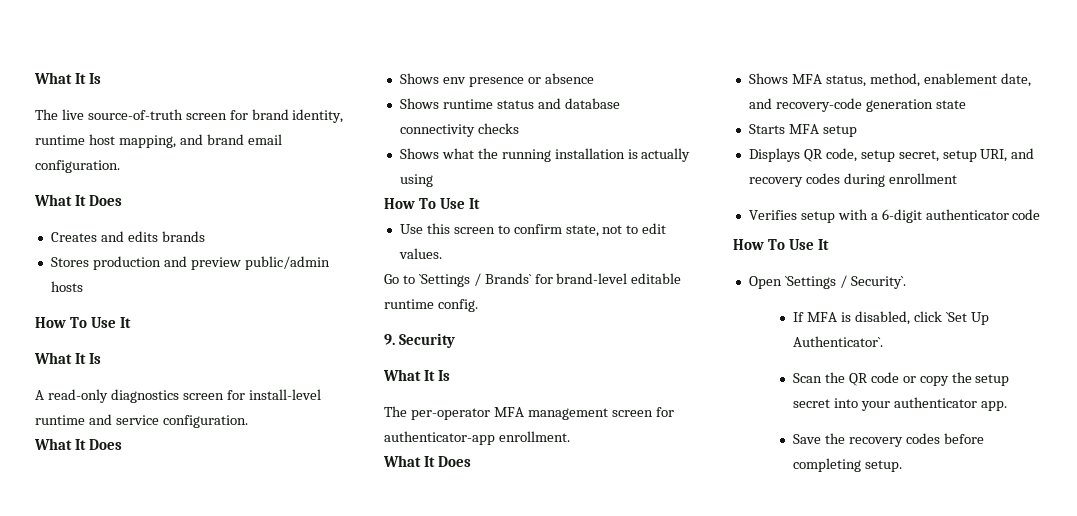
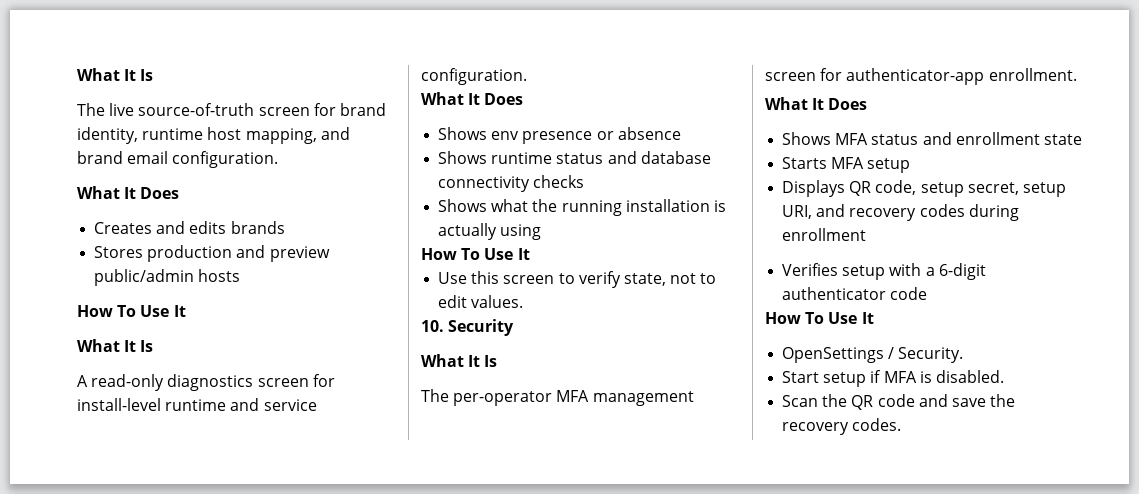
[513,224,562,234] confirm -> [578,271,621,288] verify
[384,273,682,287] [384,299,478,312] [384,334,395,345] Go to `Settings / Brands` for brand-level editable runtime config. // 9. -> [421,320,444,332] 10.
[825,73,1031,87] [748,98,933,112] status, method, enablement date, and recovery-code generation -> [871,132,1040,145] status and enrollment
[748,275,906,289] [793,311,989,325] [793,336,884,347] [793,372,1010,386] [793,397,1007,411] [793,433,984,447] [793,458,902,472] Open `Settings / Security`. // If MFA is disabled, click `Set Up Authenticator`. // Scan the QR code or copy the setup secret into your authenticator app. // Save the recovery codes before completing setup. -> [782,347,964,363] [782,370,1004,387] [782,394,1016,410] [782,418,902,435] OpenSettings / Security. // Start setup if MFA is disabled. // Scan the QR code and save the recovery codes.

